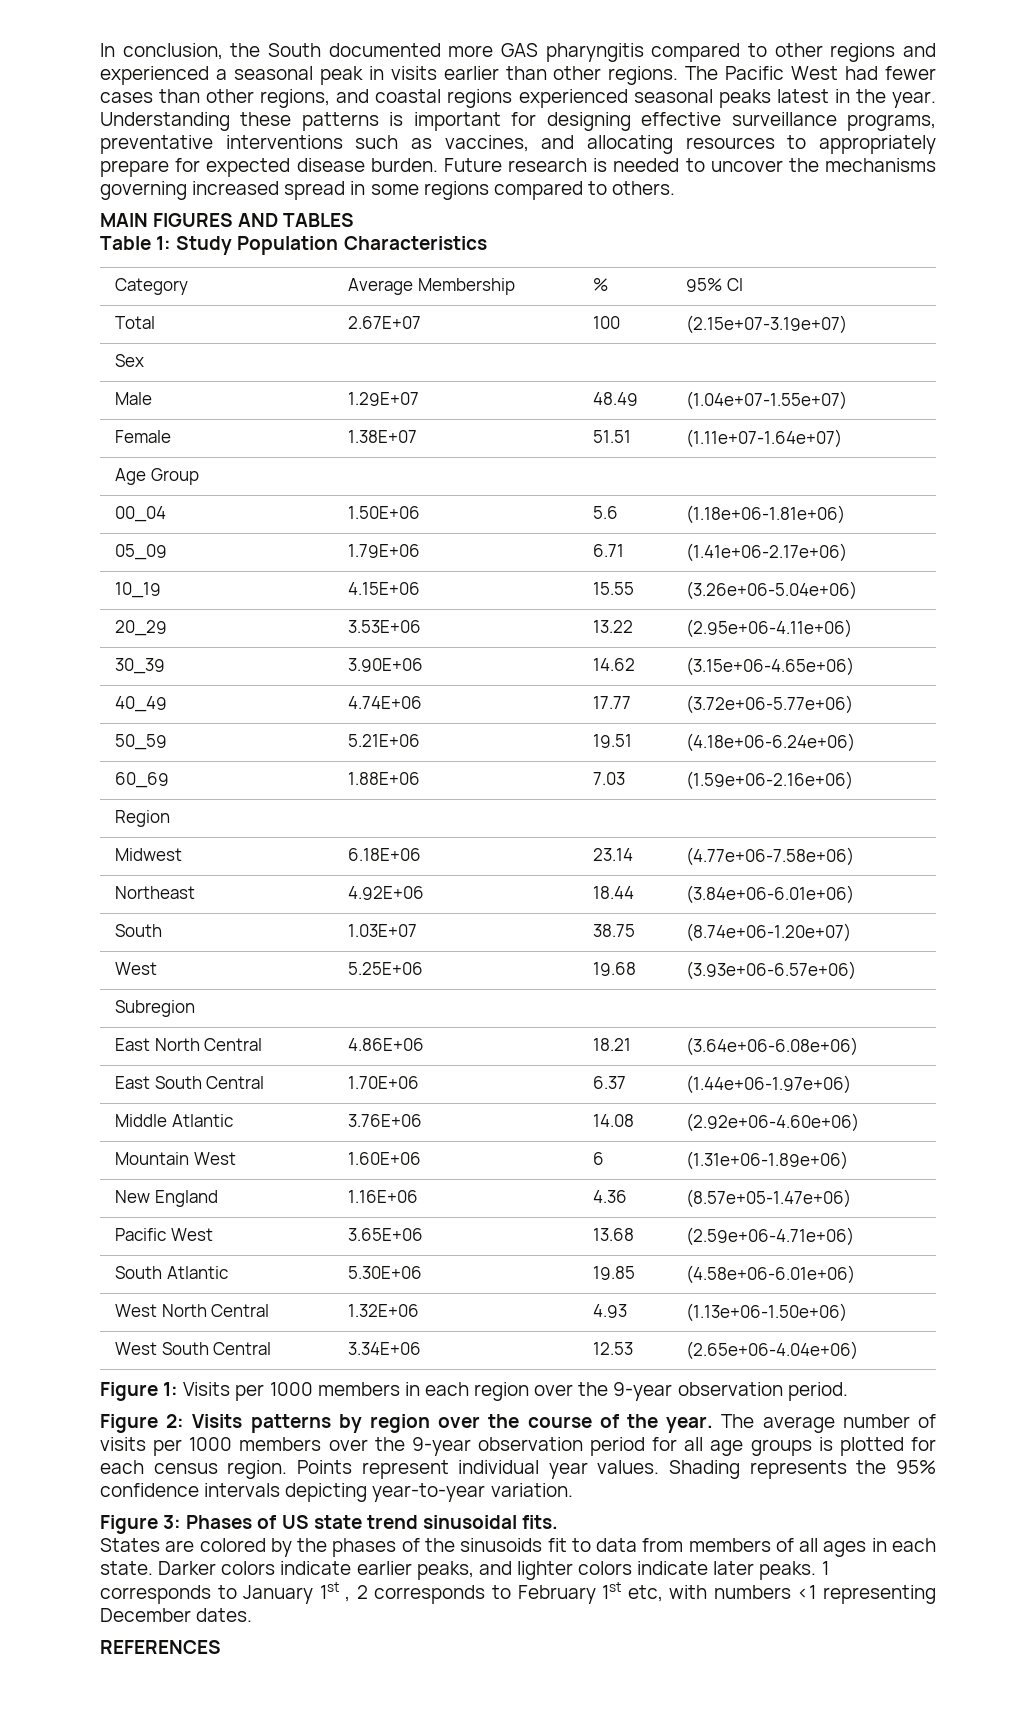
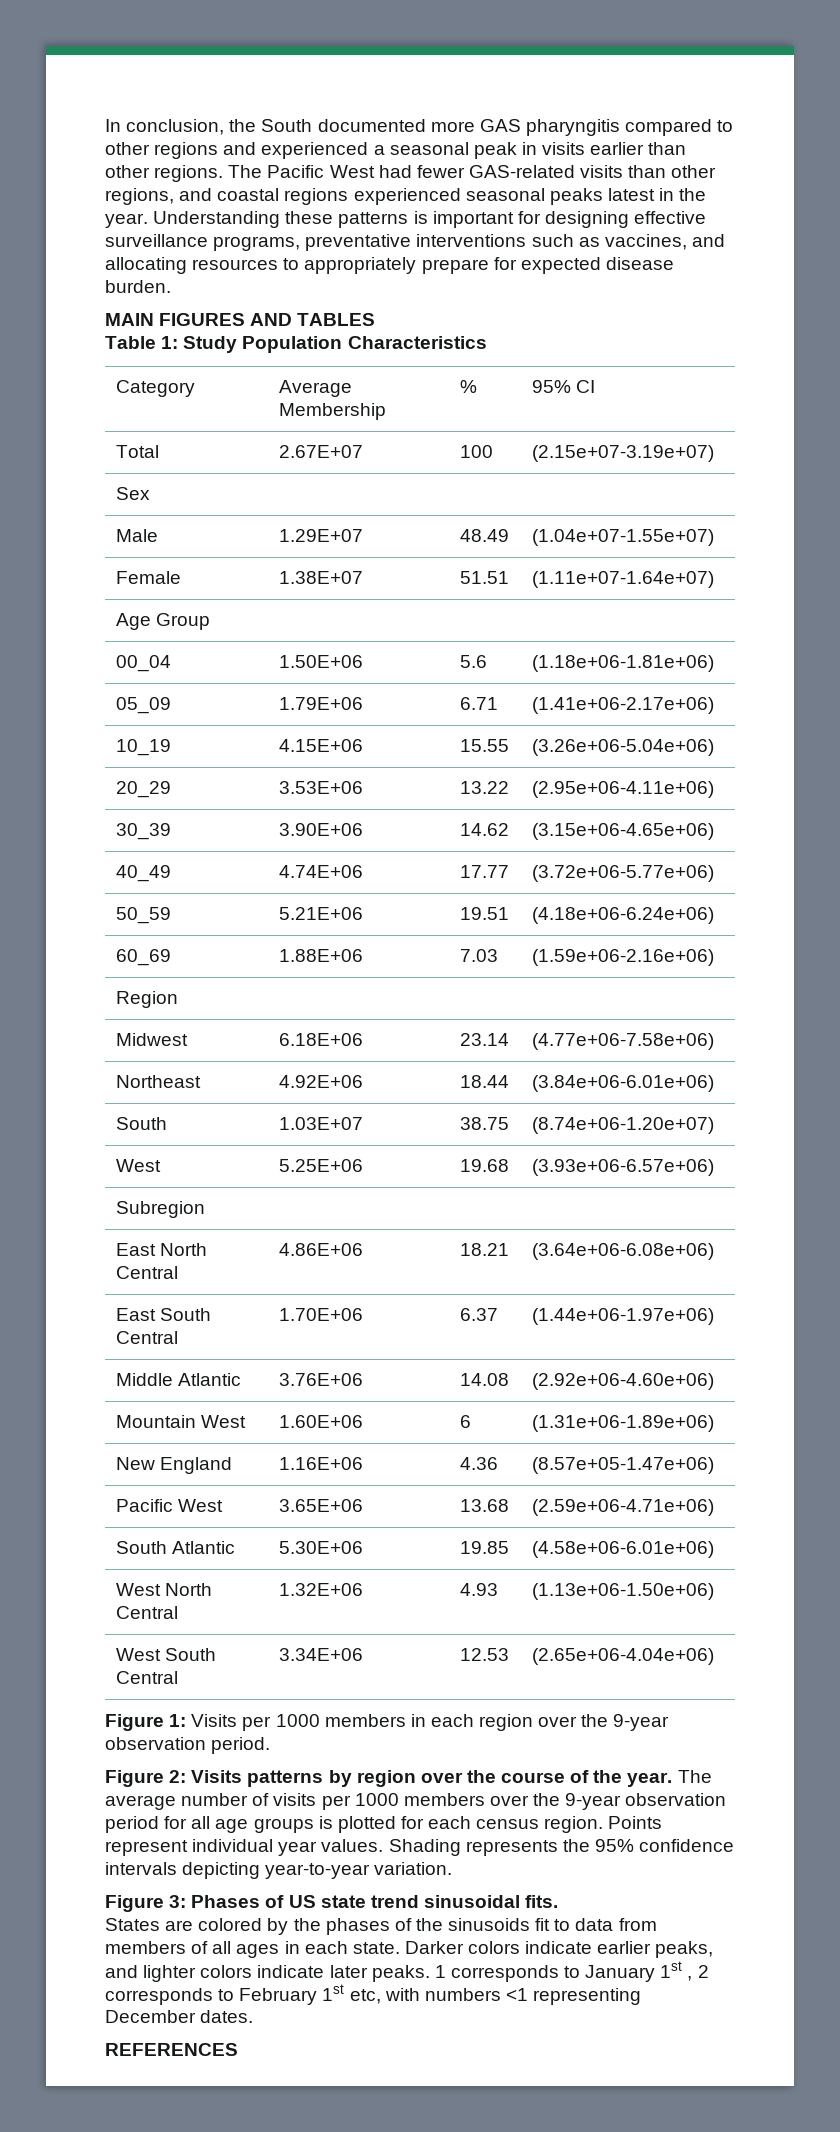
[100,92,153,103] cases -> [468,165,624,178] GAS-related visits
[443,158,936,172] [100,181,676,200] Future research is needed to uncover the mechanisms governing increased spread in some regions compared to others. -> (171, 286) none

